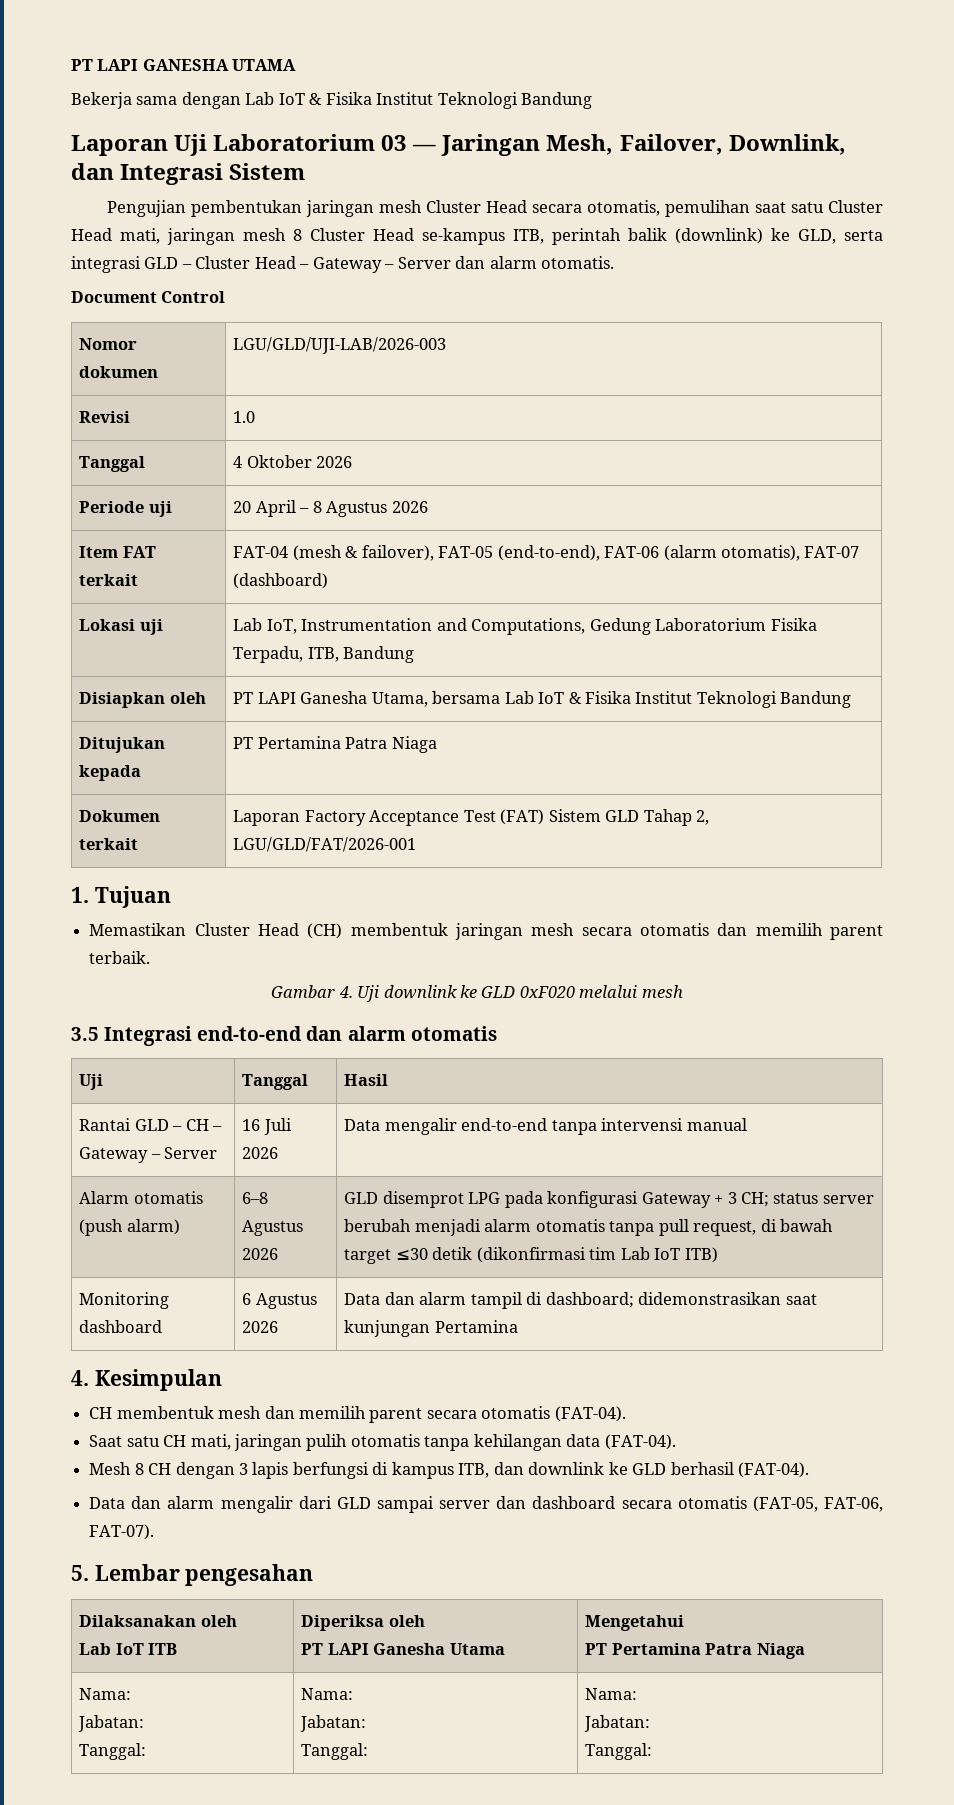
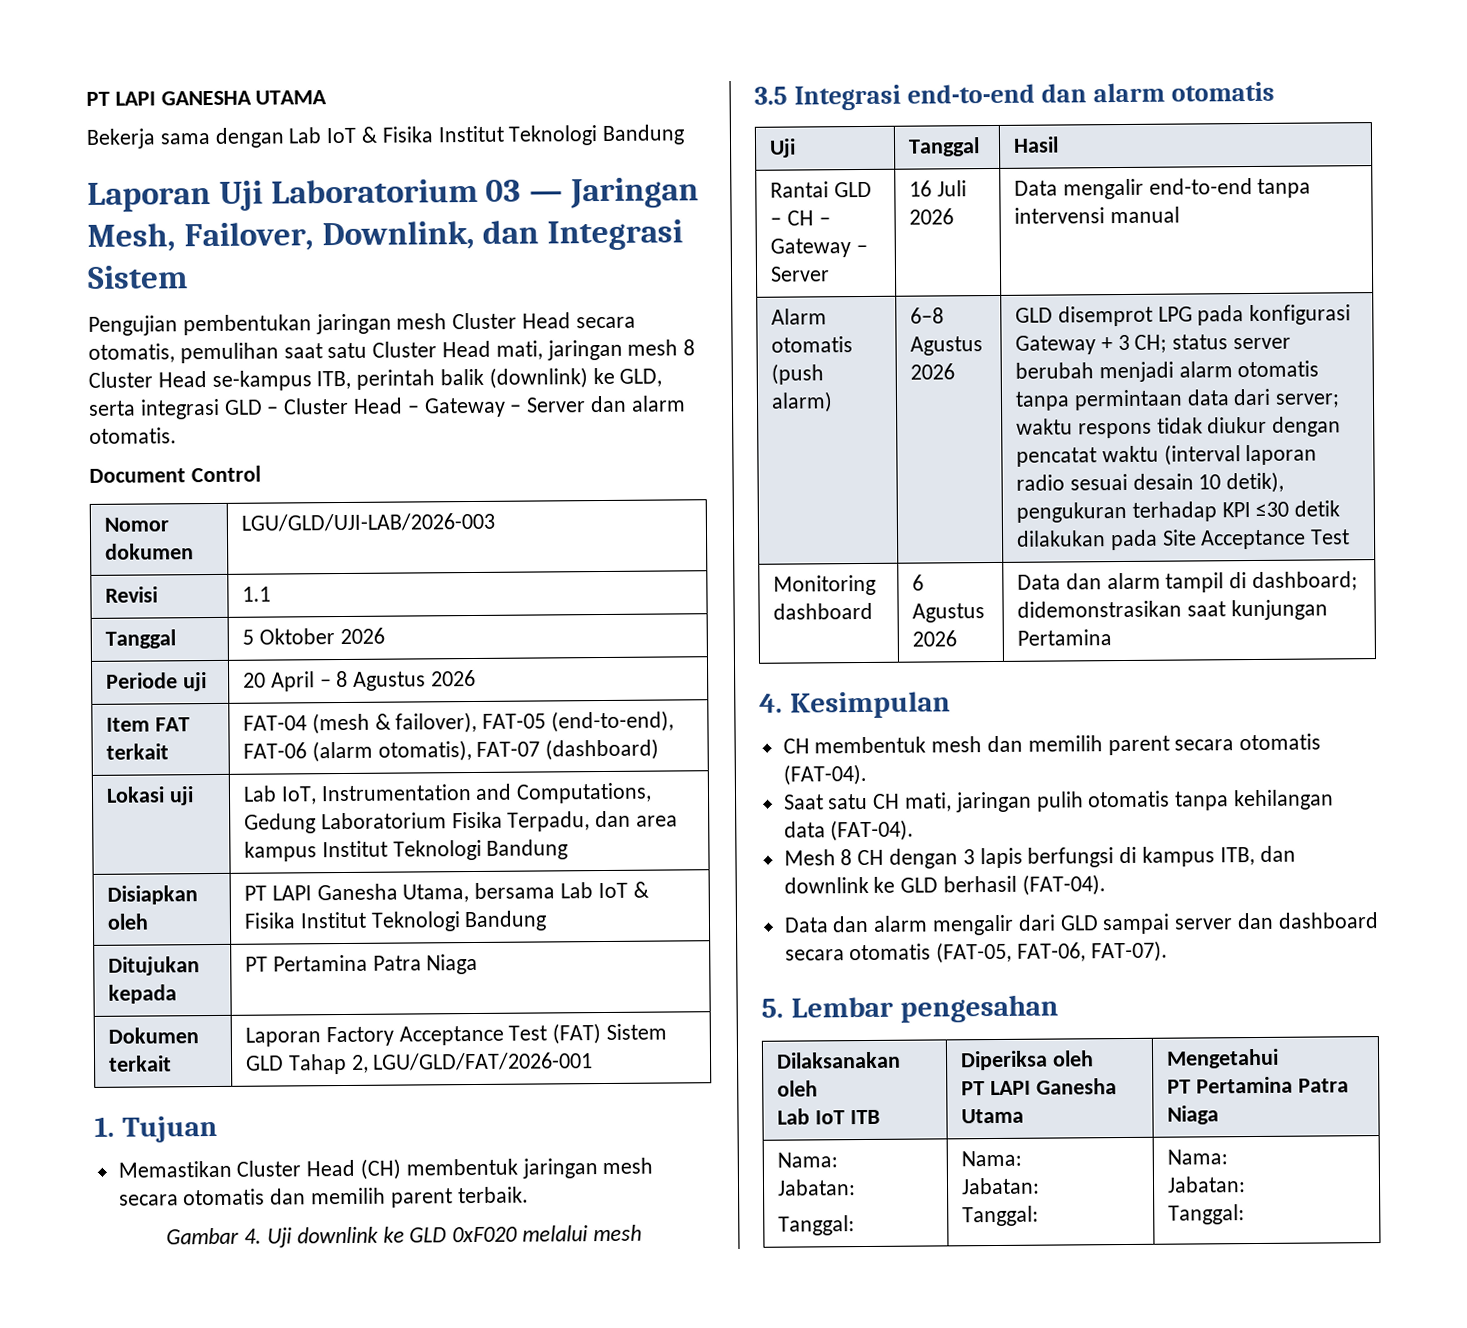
[233,411,256,423] [79,456,146,472] [233,456,243,468] 1.0 // Tanggal | 4 -> [241,586,271,602] [104,629,176,649] [241,629,254,645] 1.1 // Tanggal | 5
[307,647,339,662] ITB, -> [595,810,679,828] [243,839,482,862] dan area kampus Institut Teknologi
[658,1219,833,1236] [344,1247,718,1264] pull request, di bawah target ≤30 detik (dikonfirmasi tim Lab IoT ITB) -> [1073,388,1341,411] [1015,416,1342,439] [1015,444,1318,467] [1015,471,1285,494] [1015,500,1341,523] [1015,529,1351,551] permintaan data dari server; waktu respons tidak diukur dengan pencatat waktu (interval laporan radio sesuai desain 10 detik), pengukuran terhadap KPI ≤30 detik dilakukan pada Site Acceptance Test

